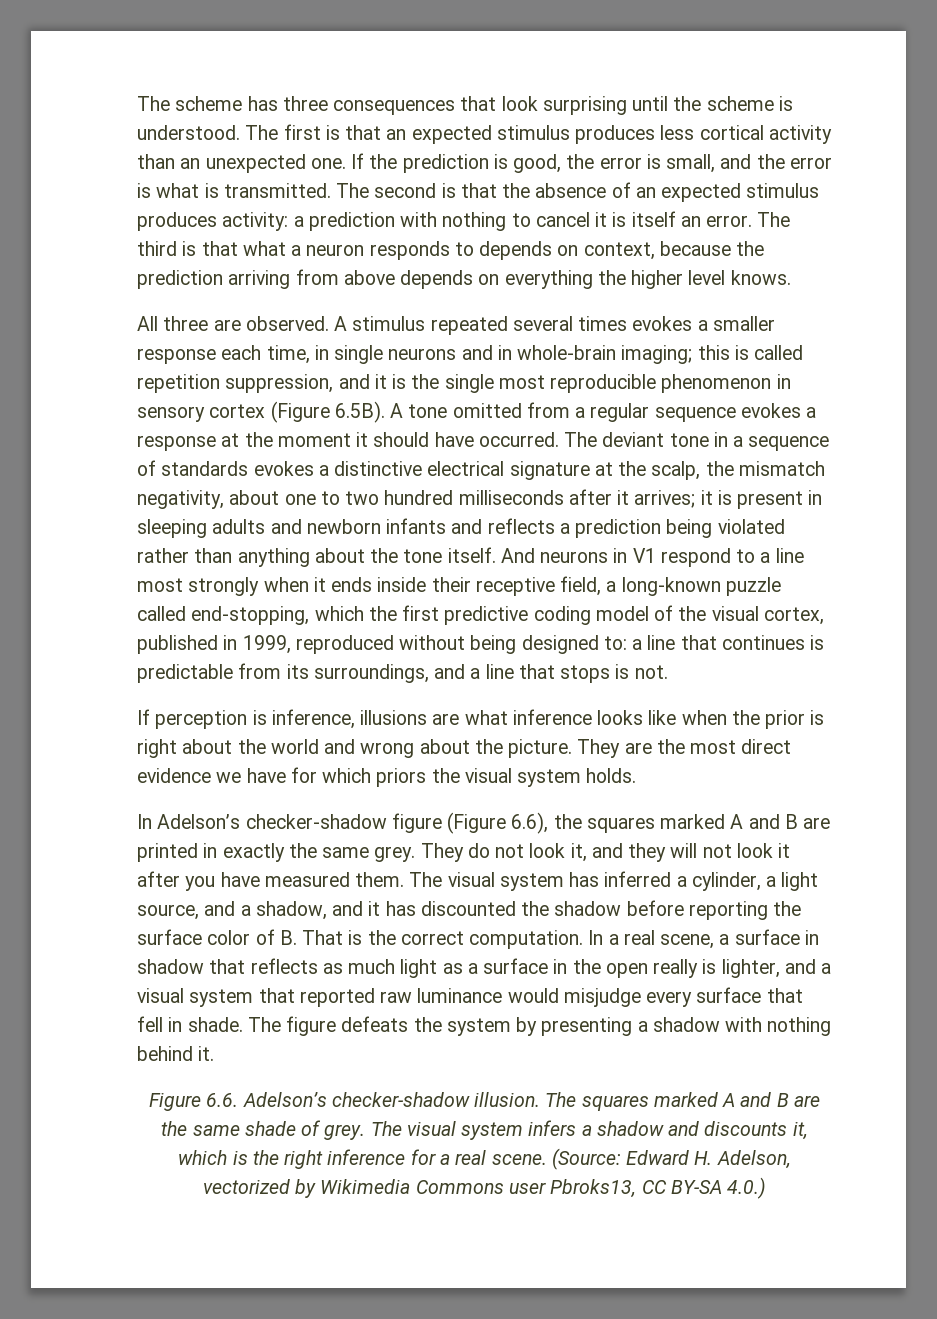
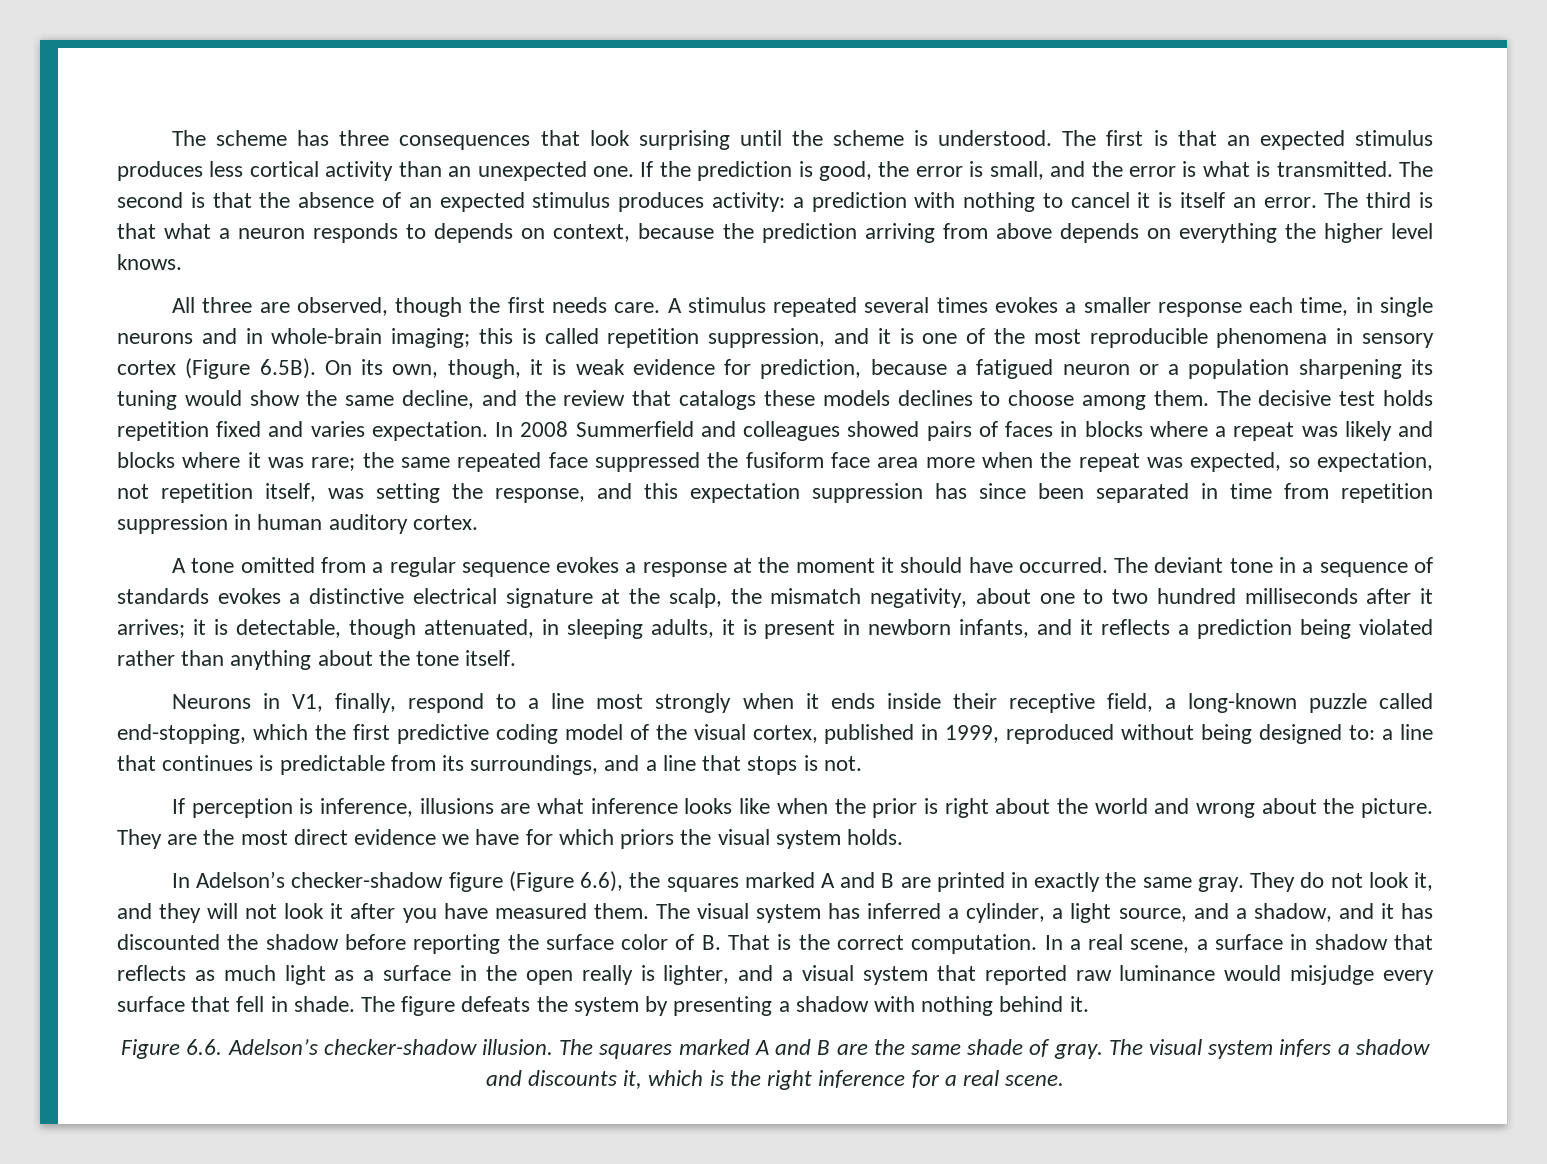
[245,316,329,331] observed. -> [296,297,661,317] observed, though the first needs care.
[411,374,494,393] the single -> [922,328,1025,344] one of the
[661,374,772,393] phenomenon -> [1216,328,1328,348] phenomena
(385, 412) none -> [324,359,1433,379] [117,390,1434,410] [117,421,1433,441] [117,452,1433,472] [117,483,1433,503] [117,514,478,534] On its own, though, it is weak evidence for prediction, because a fatigued neuron or a population sharpening its tuning would show the same decline, and the review that catalogs these models declines to choose among them. The decisive test holds repetition fixed and varies expectation. In 2008 Summerfield and colleagues showed pairs of faces in blocks where a repeat was likely and blocks where it was rare; the same repeated face suppressed the fusiform face area more when the repeat was expected, so expectation, not repetition itself, was setting the response, and this expectation suppression has since been separated in time from repetition suppression in human auditory cortex. //
[737,490,823,509] [137,518,483,538] present in sleeping adults and newborn infants and -> [235,619,1094,639] detectable, though attenuated, in sleeping adults, it is present in newborn infants, and it
[500,548,656,563] And neurons in V1 -> [172,693,397,713] // Neurons in V1, finally,
[374,846,416,862] grey. -> [1197,877,1244,892] gray.
[324,1124,366,1140] grey. -> [1053,1043,1103,1059] gray.
[551,1148,791,1170] [202,1177,767,1199] (Source: Edward H. Adelson, vectorized by Wikimedia Commons user Pbroks13, CC BY-SA 4.0.) -> (1065, 1080) none

